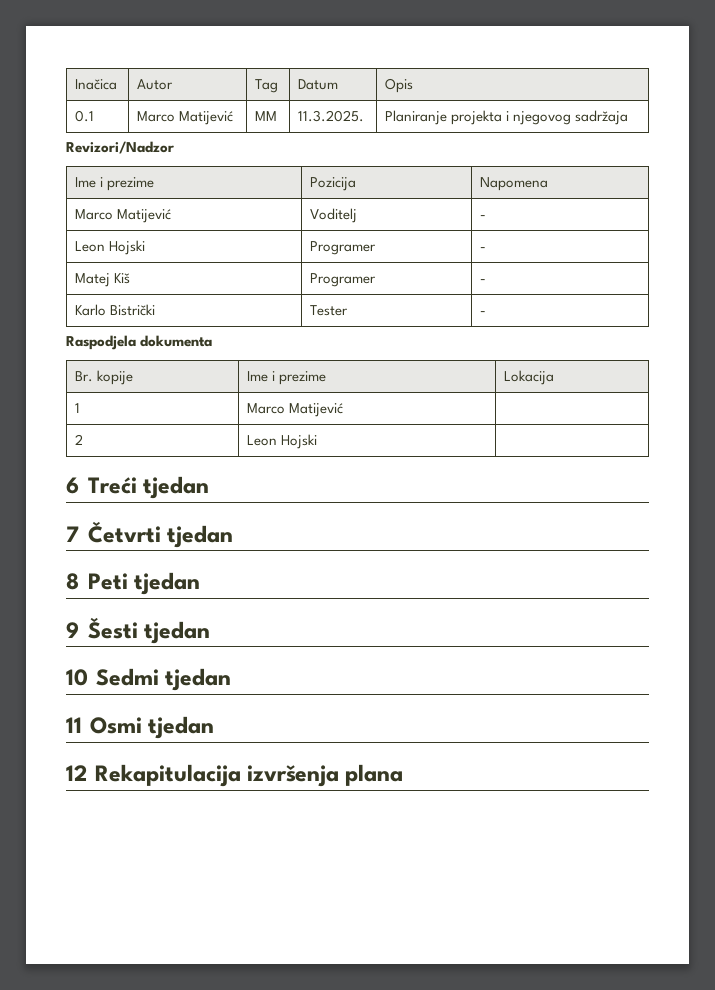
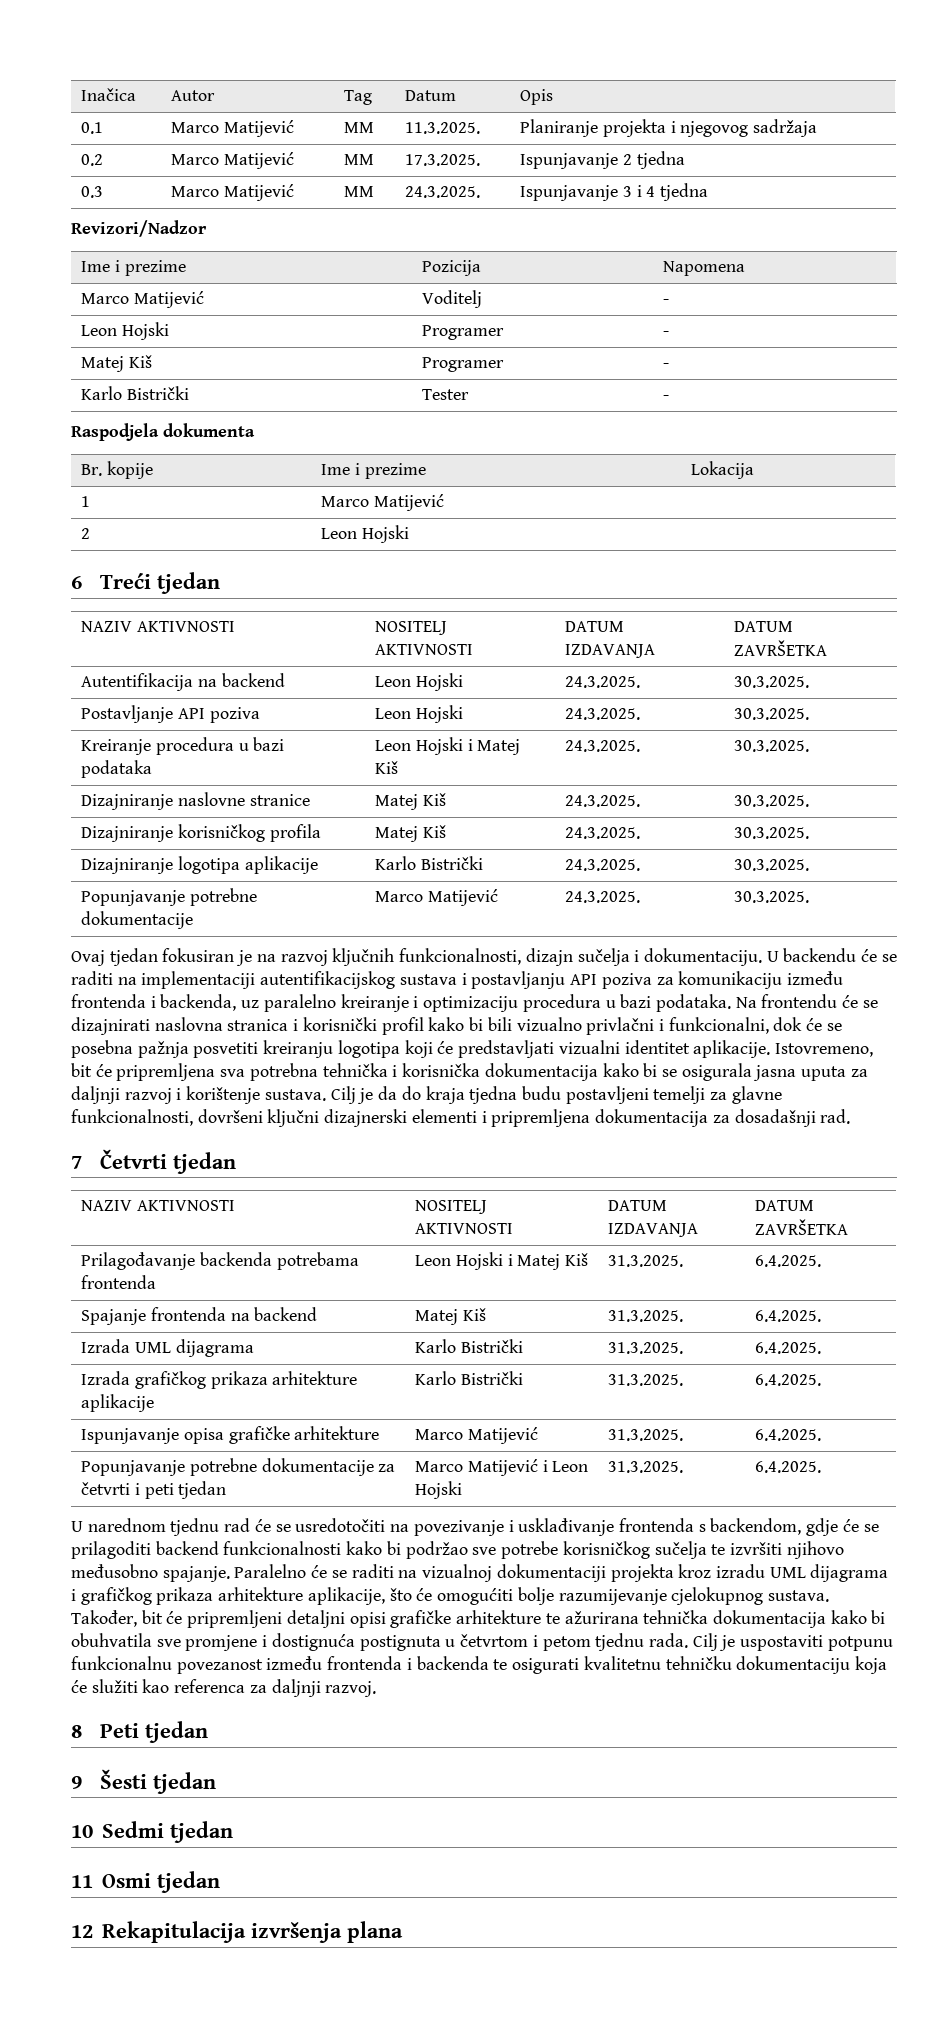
(629, 117) none -> [81,154,104,166] [171,152,294,169] [344,154,375,165] [405,154,481,166] [520,151,685,169] [81,186,104,198] [171,184,294,201] [344,186,375,197] [405,186,481,198] [520,183,709,201] // 0.2 | Marco Matijević | MM | 17.3.2025. | Ispunjavanje 2 tjedna // 0.3 | Marco Matijević | MM | 24.3.2025. | Ispunjavanje 3 i 4 tjedna
[66,521,234,548] // 7 Četvrti tjedan -> [81,621,235,632] [375,621,448,635] [375,644,474,655] [565,621,625,632] [565,644,656,658] [734,621,794,632] [734,640,828,656] [81,673,285,691] [375,673,463,691] [565,676,641,688] [734,676,810,688] [81,705,260,723] [375,705,463,723] [565,708,641,720] [734,708,810,720] [81,737,285,755] [81,760,153,778] [375,737,521,755] [375,761,399,774] [565,740,641,752] [734,740,810,752] [81,792,310,810] [375,793,446,810] [565,795,641,807] [734,795,810,807] [81,824,321,842] [375,825,446,842] [565,827,641,839] [734,827,810,839] [81,856,318,874] [375,856,483,870] [565,859,641,871] [734,859,810,871] [81,888,257,906] [81,911,194,929] [375,889,498,906] [565,891,641,903] [734,891,810,903] [71,948,897,966] [71,971,843,989] [71,994,878,1012] [71,1017,842,1035] [71,1040,873,1058] [71,1063,868,1081] [71,1086,782,1104] [71,1109,851,1127] [71,1149,236,1174] [81,1200,235,1211] [415,1200,488,1214] [415,1223,514,1234] [608,1200,668,1211] [608,1223,699,1237] [755,1200,815,1211] [755,1219,849,1235] [81,1252,359,1270] [81,1275,157,1289] [415,1252,589,1270] [608,1255,684,1267] [755,1255,822,1267] [81,1307,318,1325] [415,1308,486,1325] [608,1310,684,1322] [755,1310,822,1322] [81,1339,254,1357] [415,1339,523,1353] [608,1342,684,1354] [755,1342,822,1354] [81,1371,358,1389] [81,1394,155,1412] [415,1371,523,1385] [608,1374,684,1386] [755,1374,822,1386] [81,1426,380,1444] [415,1427,538,1444] [608,1429,684,1441] [755,1429,822,1441] [81,1458,396,1476] [81,1481,227,1499] [415,1459,589,1476] [415,1481,463,1499] [608,1461,684,1473] [755,1461,822,1473] [71,1518,879,1536] [71,1541,844,1559] [71,1564,889,1582] [71,1587,829,1605] [71,1610,886,1628] [71,1633,893,1651] [71,1656,887,1674] [71,1679,377,1697] // NAZIV AKTIVNOSTI | NOSITELJ AKTIVNOSTI | DATUM IZDAVANJA | DATUM ZAVRŠETKA // Autentifikacija na backend | Leon Hojski | 24.3.2025. | 30.3.2025. // Postavljanje API poziva | Leon Hojski | 24.3.2025. | 30.3.2025. // Kreiranje procedura u bazi podataka | Leon Hojski i Matej Kiš | 24.3.2025. | 30.3.2025. // Dizajniranje naslovne stranice | Matej Kiš | 24.3.2025. | 30.3.2025. // Dizajniranje korisničkog profila | Matej Kiš | 24.3.2025. | 30.3.2025. // Dizajniranje logotipa aplikacije | Karlo Bistrički | 24.3.2025. | 30.3.2025. // Popunjavanje potrebne dokumentacije | Marco Matijević | 24.3.2025. | 30.3.2025. // Ovaj tjedan fokusiran je na razvoj ključnih funkcionalnosti, dizajn sučelja i dokumentaciju. U backendu će se raditi na implementaciji autentifikacijskog sustava i postavljanju API poziva za komunikaciju između frontenda i backenda, uz paralelno kreiranje i optimizaciju procedura u bazi podataka. Na frontendu će se dizajnirati naslovna stranica i korisnički profil kako bi bili vizualno privlačni i funkcionalni, dok će se posebna pažnja posvetiti kreiranju logotipa koji će predstavljati vizualni identitet aplikacije. Istovremeno, bit će pripremljena sva potrebna tehnička i korisnička dokumentacija kako bi se osigurala jasna uputa za daljnji razvoj i korištenje sustava. Cilj je da do kraja tjedna budu postavljeni temelji za glavne funkcionalnosti, dovršeni ključni dizajnerski elementi i pripremljena dokumentacija za dosadašnji rad. // 7 Četvrti tjedan // NAZIV AKTIVNOSTI | NOSITELJ AKTIVNOSTI | DATUM IZDAVANJA | DATUM ZAVRŠETKA // Prilagođavanje backenda potrebama frontenda | Leon Hojski i Matej Kiš | 31.3.2025. | 6.4.2025. // Spajanje frontenda na backend | Matej Kiš | 31.3.2025. | 6.4.2025. // Izrada UML dijagrama | Karlo Bistrički | 31.3.2025. | 6.4.2025. // Izrada grafičkog prikaza arhitekture aplikacije | Karlo Bistrički | 31.3.2025. | 6.4.2025. // Ispunjavanje opisa grafičke arhitekture | Marco Matijević | 31.3.2025. | 6.4.2025. // Popunjavanje potrebne dokumentacije za četvrti i peti tjedan | Marco Matijević i Leon Hojski | 31.3.2025. | 6.4.2025. // U narednom tjednu rad će se usredotočiti na povezivanje i usklađivanje frontenda s backendom, gdje će se prilagoditi backend funkcionalnosti kako bi podržao sve potrebe korisničkog sučelja te izvršiti njihovo međusobno spajanje. Paralelno će se raditi na vizualnoj dokumentaciji projekta kroz izradu UML dijagrama i grafičkog prikaza arhitekture aplikacije, što će omogućiti bolje razumijevanje cjelokupnog sustava. Također, bit će pripremljeni detaljni opisi grafičke arhitekture te ažurirana tehnička dokumentacija kako bi obuhvatila sve promjene i dostignuća postignuta u četvrtom i petom tjednu rada. Cilj je uspostaviti potpunu funkcionalnu povezanost između frontenda i backenda te osigurati kvalitetnu tehničku dokumentaciju koja će služiti kao referenca za daljnji razvoj.

